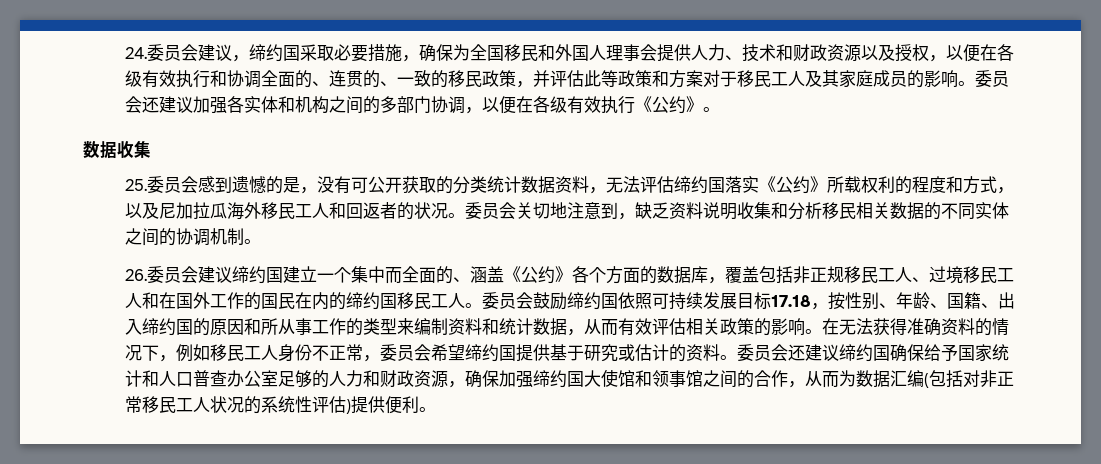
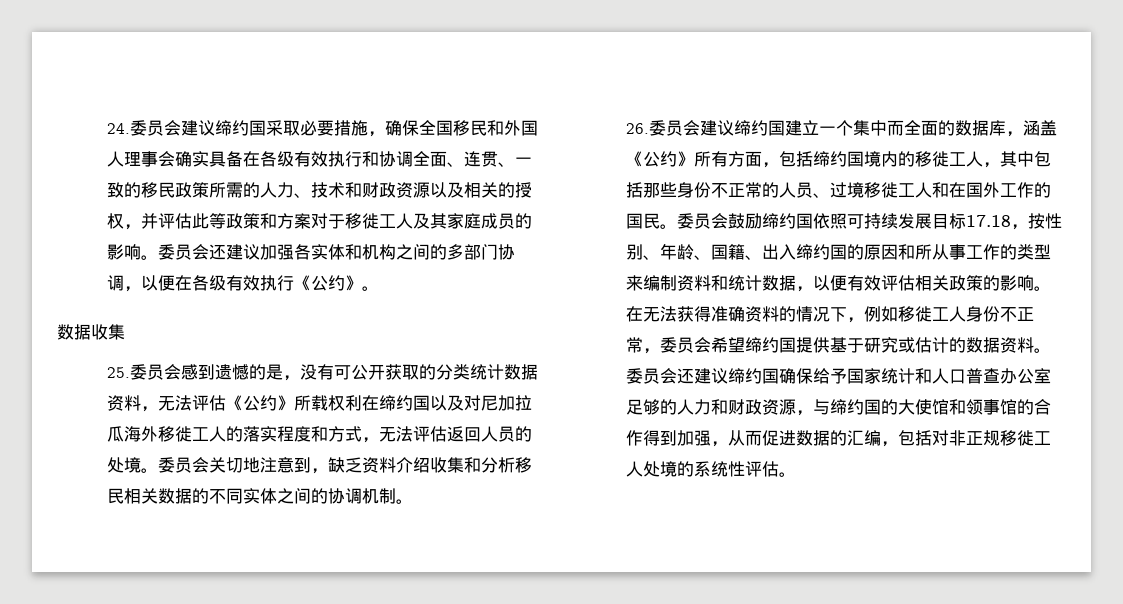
[232,55,250,62] ， -> (215, 128) none
[453,44,471,61] 为 -> (419, 128) none
[657,44,692,62] 提供 -> [174,151,532,167] [106,182,260,198] 确实具备在各级有效执行和协调全面、连贯、一致的移民政策所需的
[895,44,1015,62] [125,70,517,88] 授权，以便在各级有效执行和协调全面的、连贯的、一致的移民政策 -> [463,182,532,198] [106,213,124,229] 相关的授权
[754,71,772,88] 民 -> [361,213,379,229] 徙
[674,176,760,194] 缔约国落实 -> (226, 403) none
[895,176,1015,194] [125,202,449,220] 的程度和方式，以及尼加拉瓜海外移民工人和回返者的状况 -> [361,395,532,411] [106,426,532,443] [106,457,141,473] 在缔约国以及对尼加拉瓜海外移徙工人的落实程度和方式，无法评估返回人员的处境
[703,202,738,220] 说明 -> [395,457,430,473] 介绍
[453,277,471,282] 、 -> [954,120,1023,137] 数据库，
[572,266,913,284] 各个方面的数据库，覆盖包括非正规移民工人 -> [693,151,1051,168] [625,182,813,198] 所有方面，包括缔约国境内的移徙工人，其中包括那些身份不正常的人员
[980,267,998,284] 民 -> [880,182,898,198] 徙
[295,292,466,310] 在内的缔约国移民工人 -> (660, 221) none
[584,319,619,336] 从而 -> [812,275,847,291] 以便
[227,345,245,362] 民 -> [914,306,932,322] 徙
(687, 353) none -> [965,337,1000,353] 数据
[465,369,1015,388] [125,396,420,414] 确保加强缔约国大使馆和领事馆之间的合作，从而为数据汇编(包括对非正常移民工人状况的系统性评估)提供便利 -> [812,399,1051,415] [625,430,1051,447] [625,461,779,477] 与缔约国的大使馆和领事馆的合作得到加强，从而促进数据的汇编，包括对非正规移徙工人处境的系统性评估

